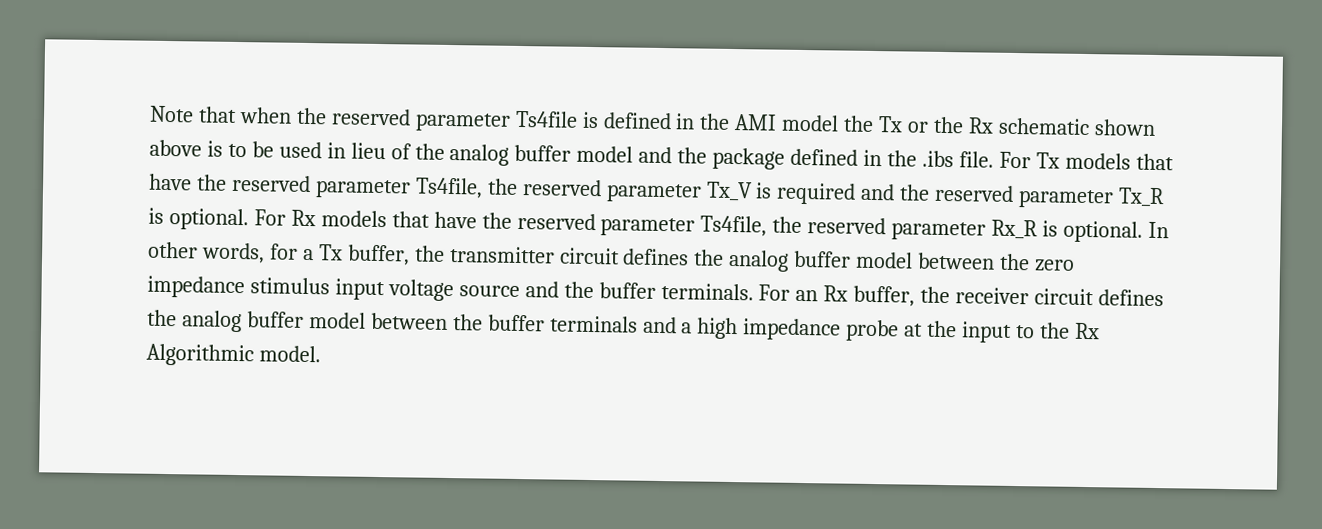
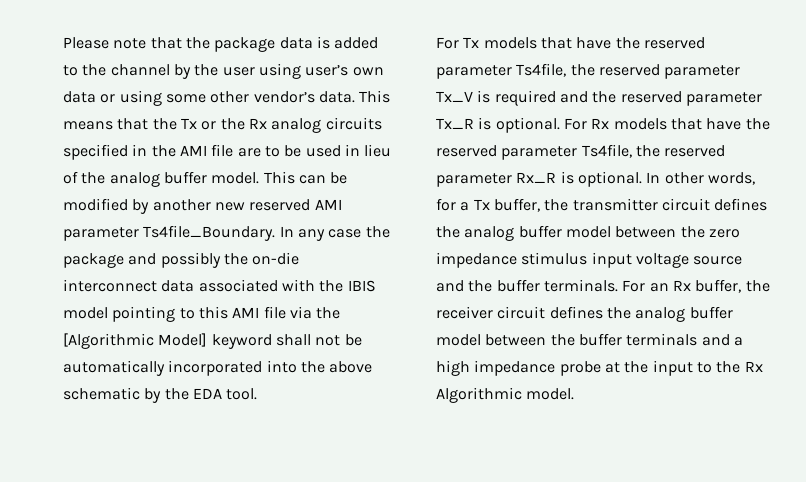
[149,105,840,132] Note that when the reserved parameter Ts4file is defined in the AMI model -> [63,36,379,52] [63,63,384,79] [63,90,391,106] [63,118,149,130] Please note that the package data is added to the channel by the user using user’s own data or using some other vendor’s data. This means that
[997,117,1156,136] [149,139,223,157] schematic shown above is -> [271,117,382,133] [63,144,261,160] analog circuits specified in the AMI file are
[576,145,994,170] model and the package defined in the .ibs file. -> [211,171,348,184] [63,198,342,214] [63,225,390,241] [63,252,300,268] [63,279,376,292] [63,306,341,322] [63,333,362,349] [63,360,373,376] [63,387,258,403] model. This can be modified by another new reserved AMI parameter Ts4file_Boundary. In any case the package and possibly the on-die interconnect data associated with the IBIS model pointing to this AMI file via the [Algorithmic Model] keyword shall not be automatically incorporated into the above schematic by the EDA tool. //

